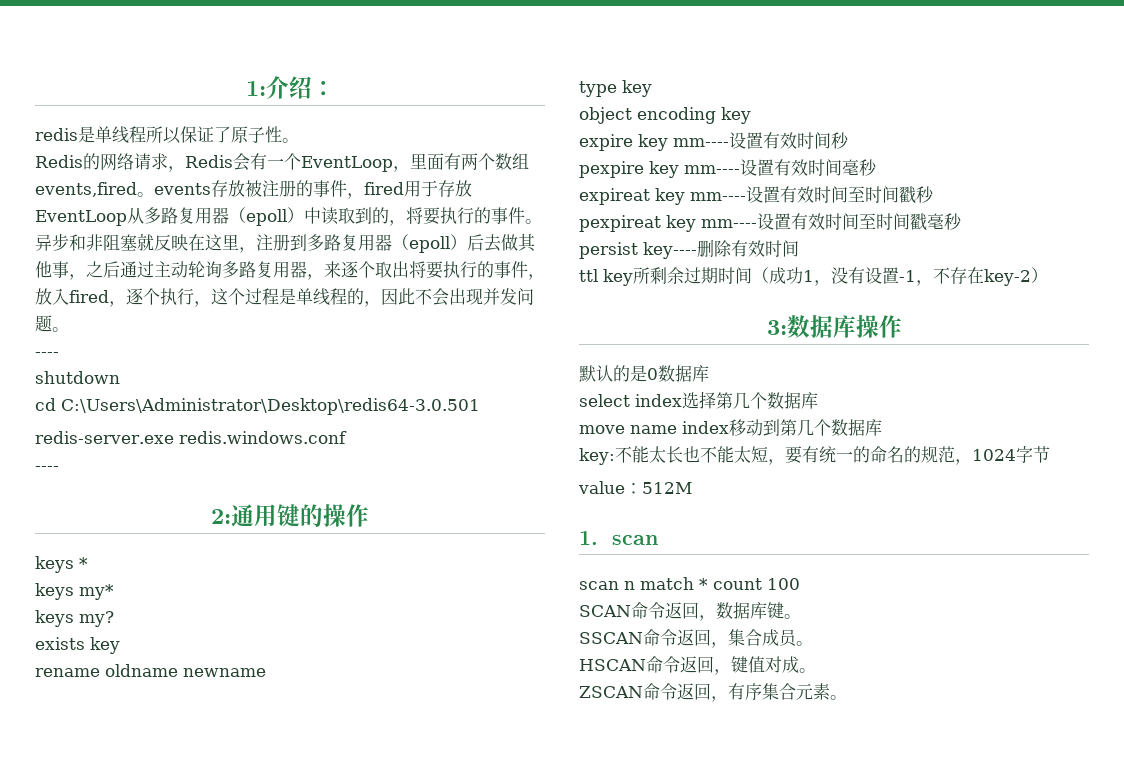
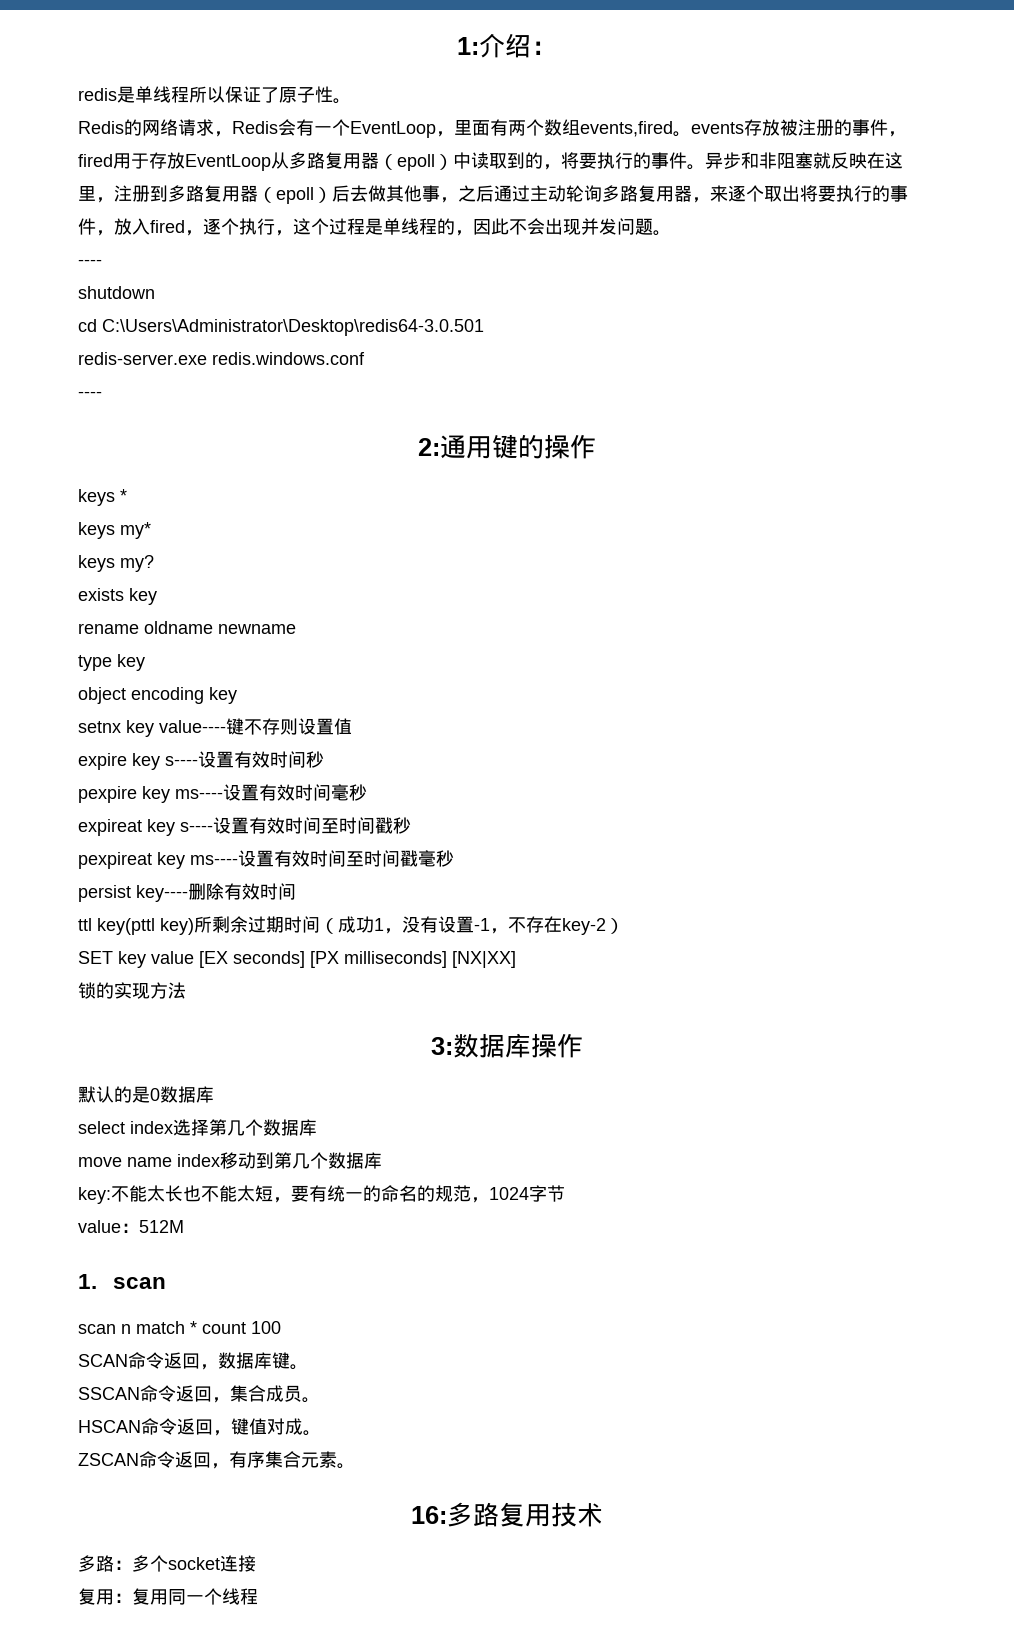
(751, 115) none -> [78,718,352,737] // setnx key value----键不存则设置值
[673,138,729,147] mm---- -> [165,756,198,766] s----
[684,165,740,174] mm---- -> [175,789,223,799] ms----
[690,192,746,201] mm---- -> [180,822,213,832] s----
[701,219,757,228] mm---- -> [190,855,238,865] ms----
[603,269,633,286] key -> [97,918,194,935] key(pttl key)
(1048, 275) none -> [78,951,516,968] [78,982,186,999] // SET key value [EX seconds] [PX milliseconds] [NX|XX] // 锁的实现方法
(847, 697) none -> [411,1502,603,1527] [78,1555,256,1572] [78,1588,258,1605] // 16:多路复用技术 // 多路：多个socket连接 // 复用：复用同一个线程

